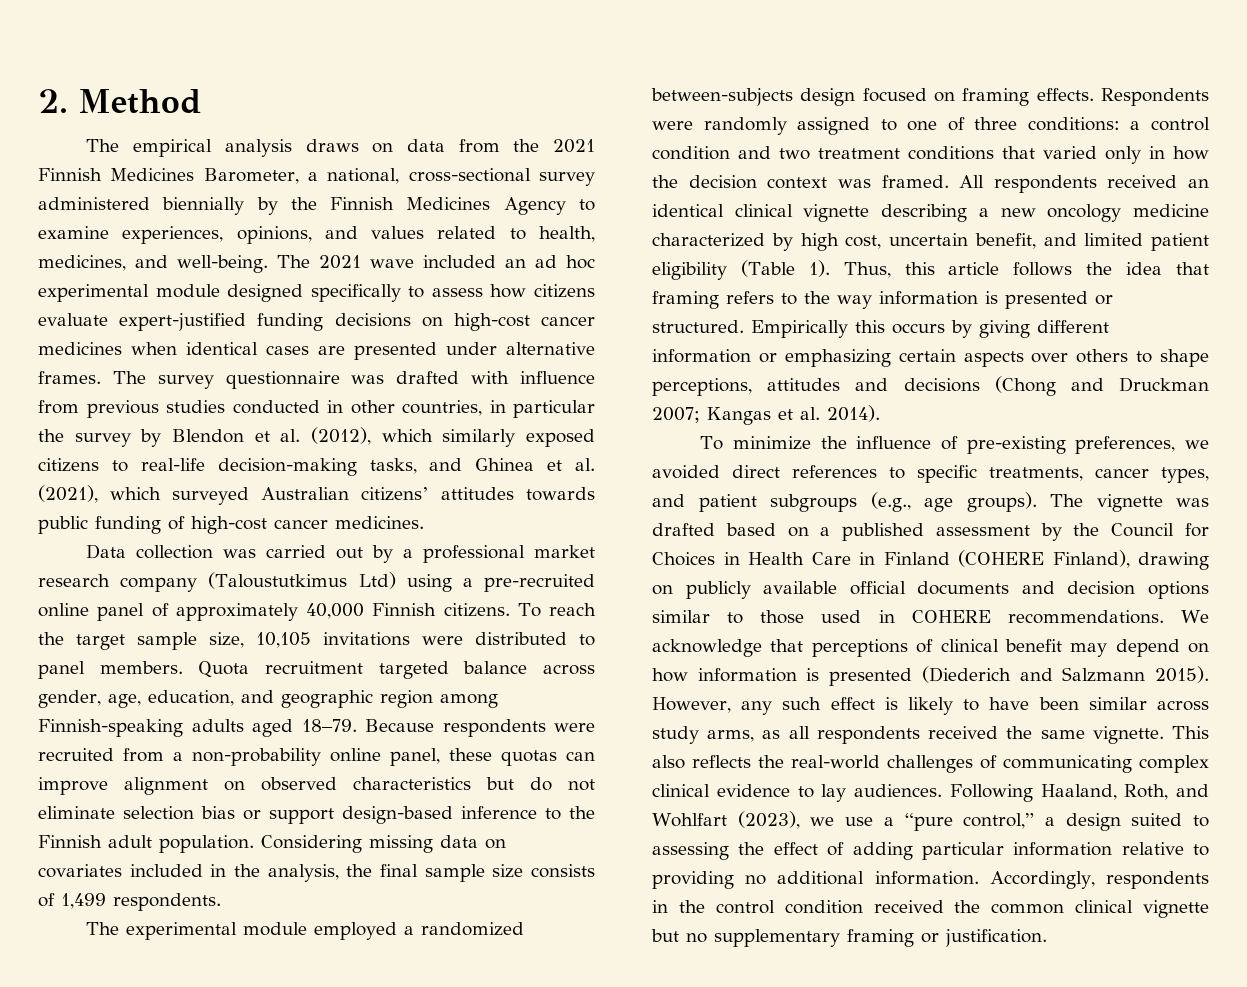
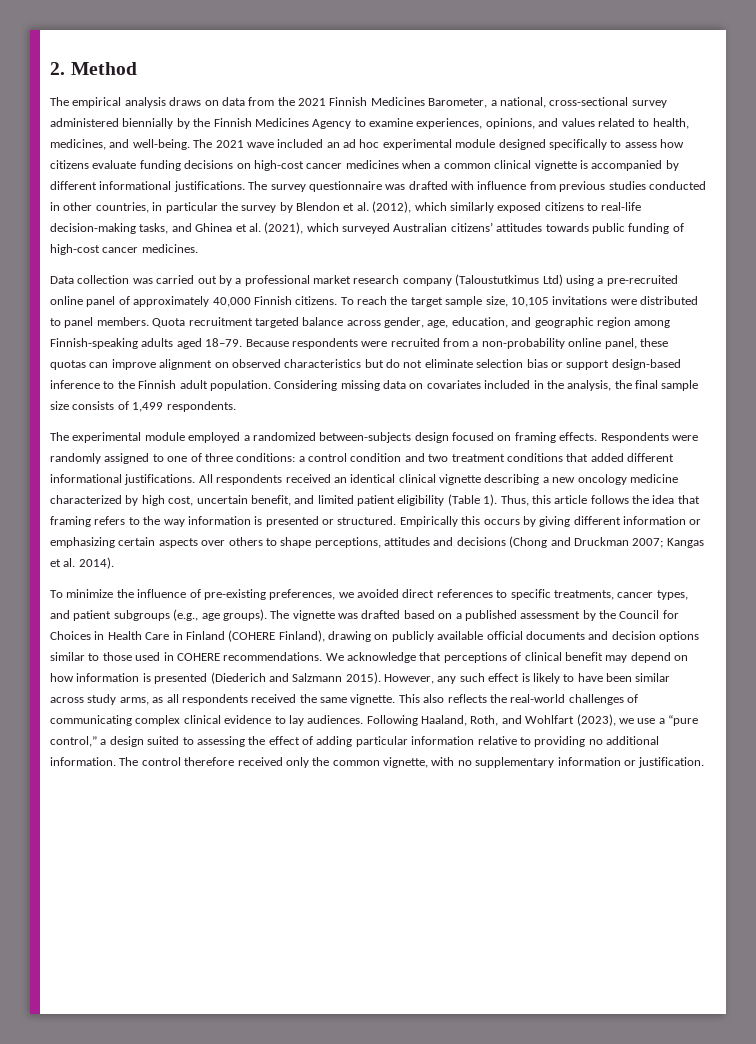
[119,313,247,331] expert-justified -> (137, 164) none
[186,342,595,360] [38,371,101,384] identical cases are presented under alternative frames. -> [434,160,679,171] [50,181,245,192] a common clinical vignette is accompanied by different informational justifications.
[1043,146,1209,164] [652,175,949,189] varied only in how the decision context was framed. -> [590,453,674,462] [50,474,196,485] added different informational justifications.
[989,871,1209,889] [652,900,1209,918] [651,929,679,942] Accordingly, respondents in the control condition received the common clinical vignette but -> [119,757,455,768] The control therefore received only the common vignette, with
[847,929,914,947] framing -> [557,757,621,766] information

